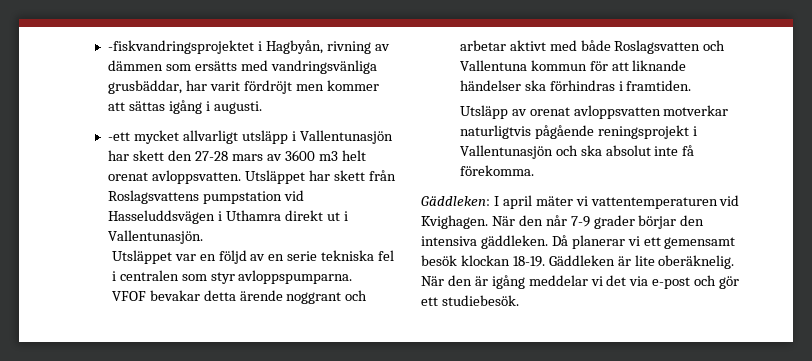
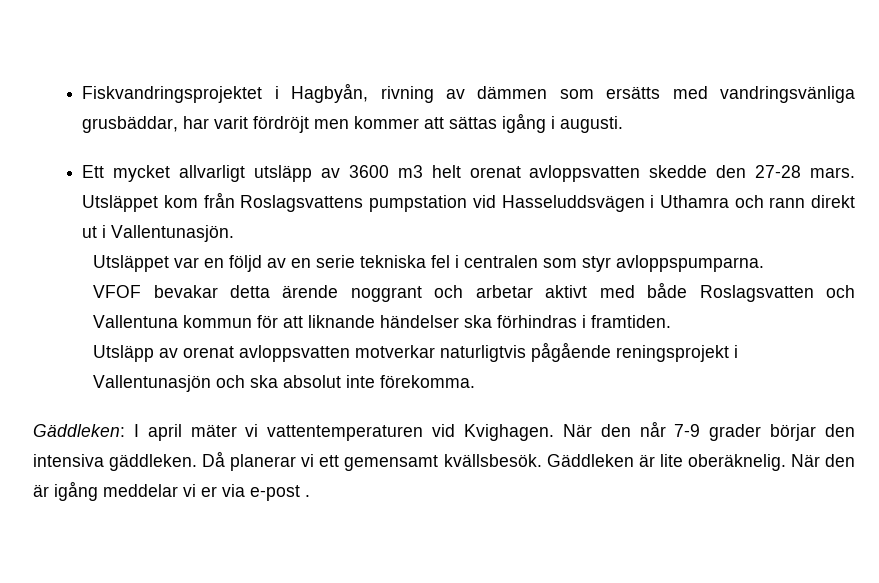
[108,40,255,54] -fiskvandringsprojektet -> [82,86,263,103] Fiskvandringsprojektet
[108,132,131,141] -ett -> [82,165,105,178] Ett
[292,130,393,144] [108,150,264,161] i Vallentunasjön har skett den 27-28 mars -> (313, 173) none
[152,170,366,184] avloppsvatten. Utsläppet har skett -> [529,165,855,182] [82,195,199,212] avloppsvatten skedde den 27-28 mars. Utsläppet kom
(282, 215) none -> [734,195,806,208] och rann
[682,145,695,156] få -> (376, 381) none
[421,255,545,267] besök klockan 18-19. -> [443,454,542,467] kvällsbesök.
[606,275,627,286] det -> [201,486,217,497] er
[694,275,740,289] [421,295,519,306] och gör ett studiebesök. -> [305,495,310,497] .

